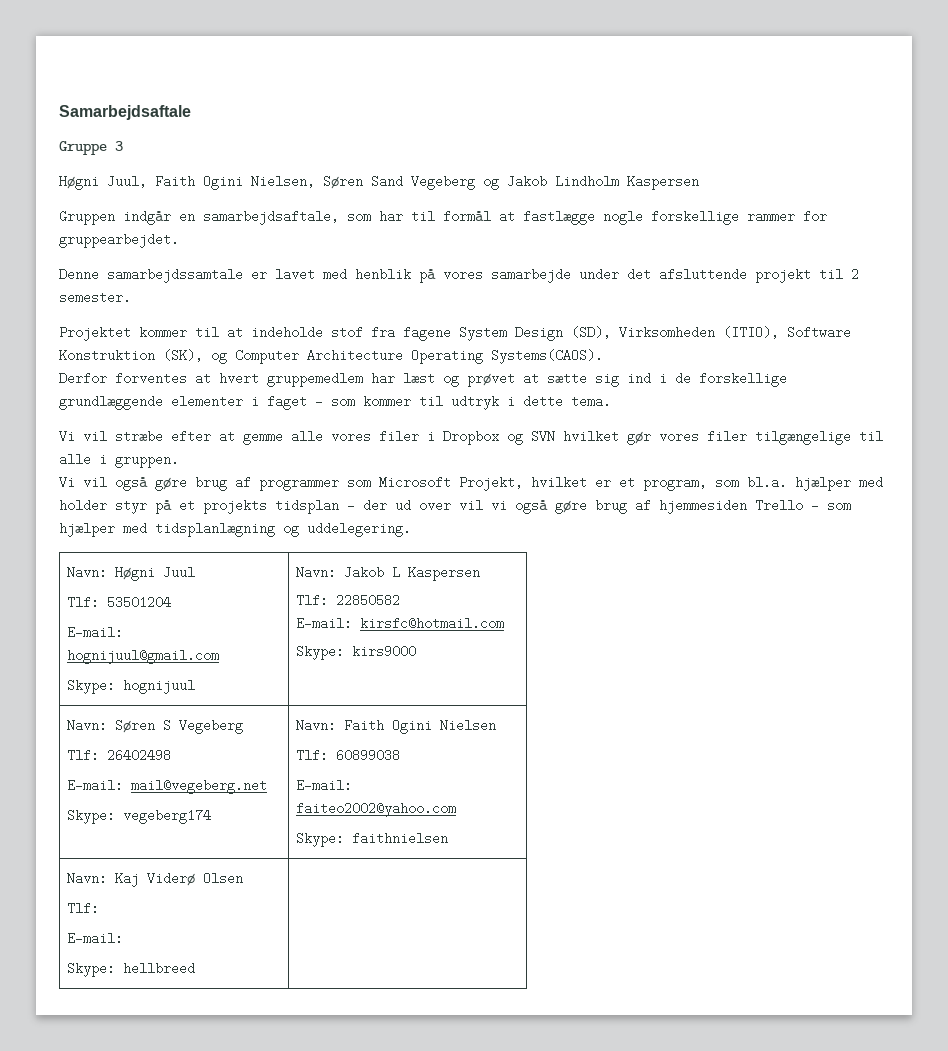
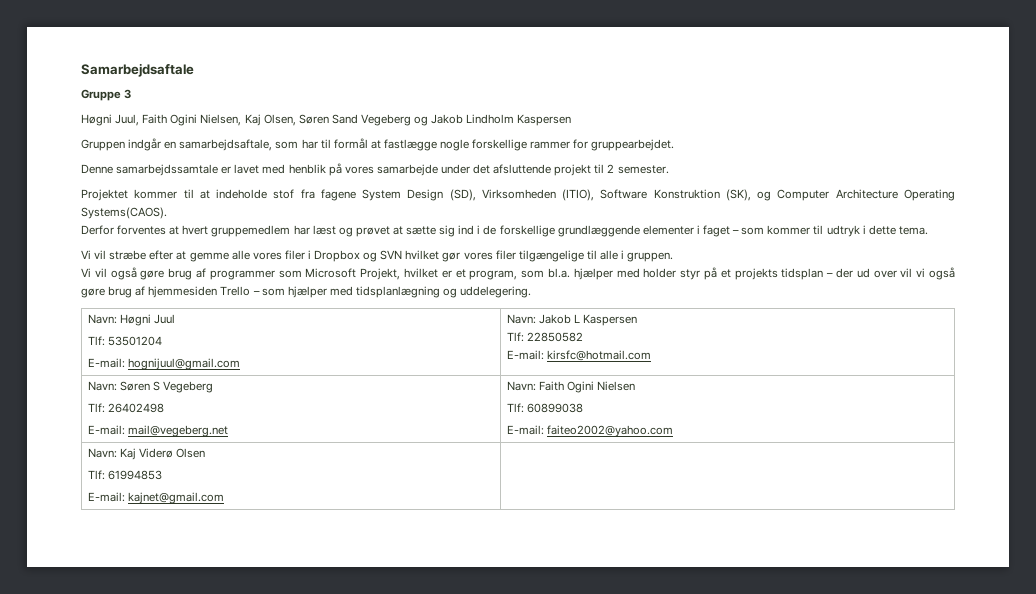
(315, 181) none -> [244,114,296,126] Kaj Olsen,
[66,679,195,694] // Skype: hognijuul -> (240, 364) none
[295,645,416,660] // Skype: kirs9000 -> (651, 355) none
[66,809,211,824] // Skype: vegeberg174 -> (228, 431) none
[295,832,448,847] // Skype: faithnielsen -> (673, 431) none
[66,932,123,945] [66,962,195,977] // E-mail: // Skype: hellbreed -> [107,470,162,480] [87,492,224,504] 61994853 // E-mail: kajnet@gmail.com

